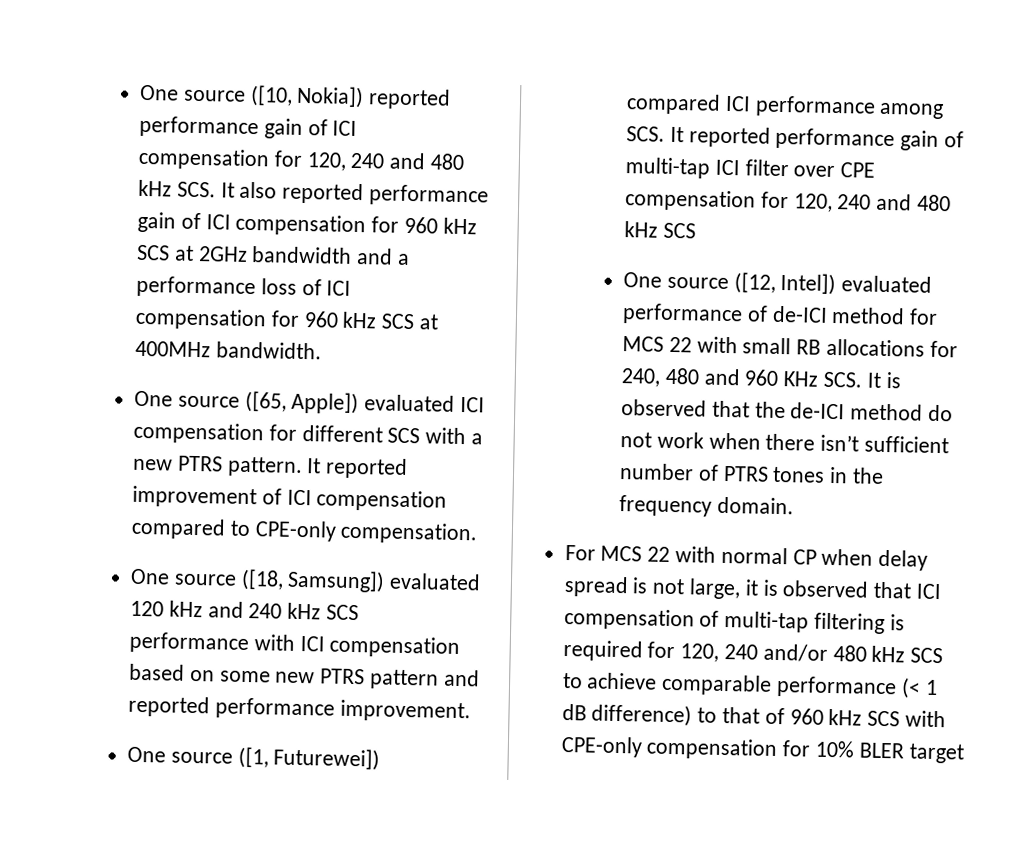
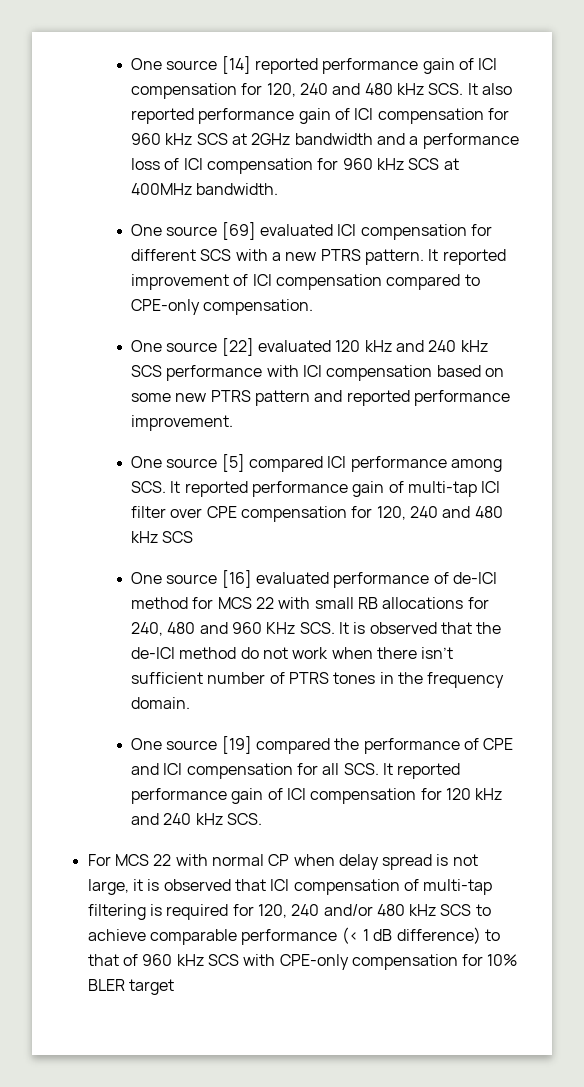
[139,84,365,109] One source ([10, Nokia]) -> [131,56,251,74] One source [14]
[244,390,360,415] ([65, Apple]) -> [221,222,256,240] [69]
[240,568,386,593] ([18, Samsung]) -> [221,338,254,356] [22]
[237,746,381,771] ([1, Futurewei]) -> [221,454,245,472] [5]
[733,272,837,296] ([12, Intel]) -> [221,570,252,588] [16]
(794, 505) none -> [131,736,514,754] [131,763,461,779] [131,788,503,804] [131,813,263,825] // One source [19] compared the performance of CPE and ICI compensation for all SCS. It reported performance gain of ICI compensation for 120 kHz and 240 kHz SCS.

